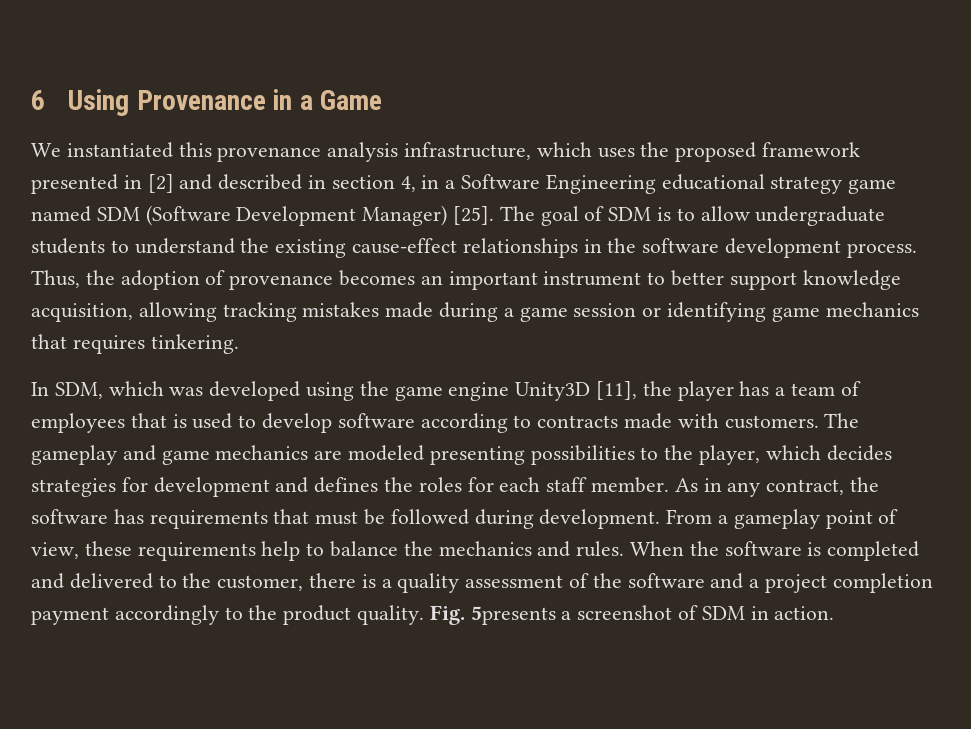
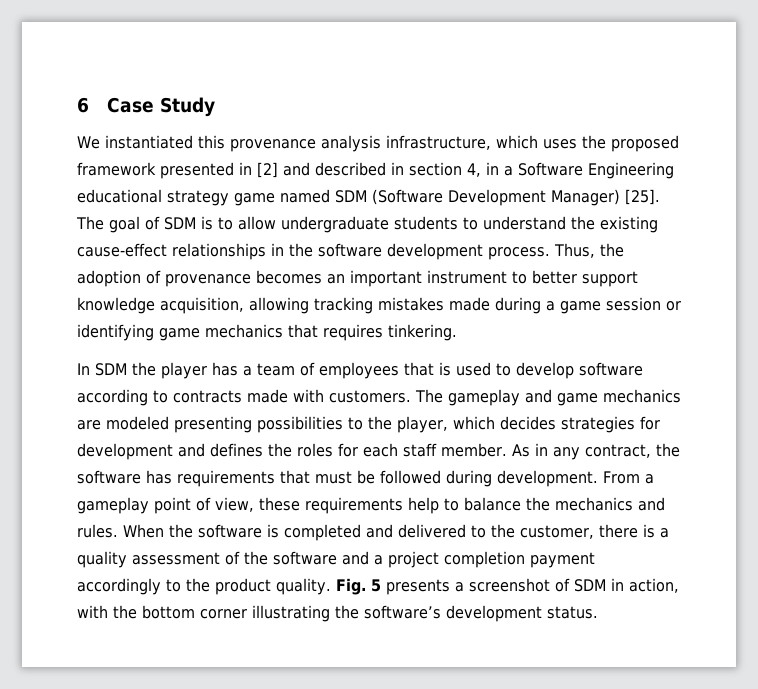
[68,89,383,116] Using Provenance in a Game -> [106,97,215,117] Case Study
[54,381,638,401] SDM, which was developed using the game engine Unity3D [11], -> [95,363,127,376] SDM
[470,606,556,625] 5presents -> [370,579,450,595] 5 presents
[774,606,835,620] action. -> [628,578,679,593] [77,605,598,622] action, with the bottom corner illustrating the software’s development status.

